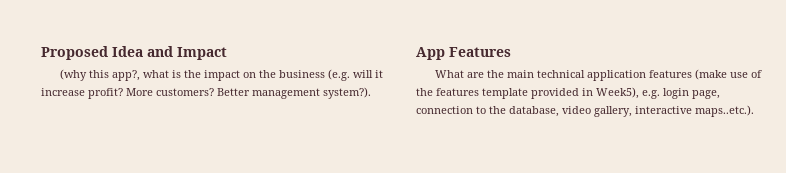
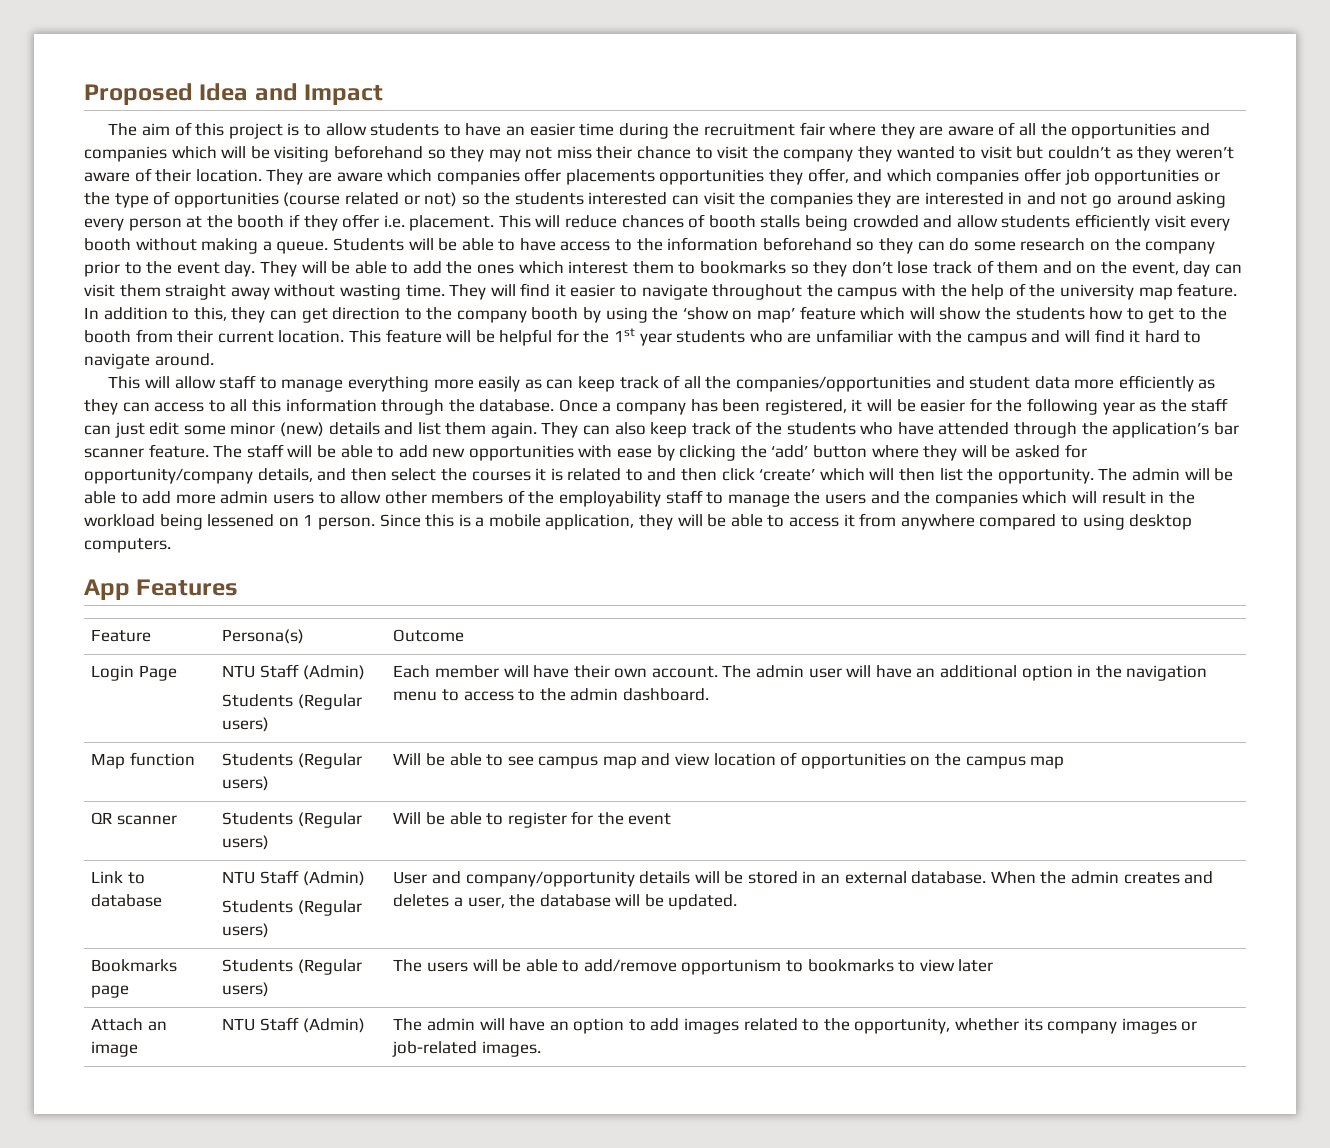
[59,69,383,81] [41,87,371,99] [416,47,511,60] [434,69,762,81] [416,87,720,99] [416,105,754,117] (why this app?, what is the impact on the business (e.g. will it increase profit? More customers? Better management system?). // App Features // What are the main technical application features (make use of the features template provided in Week5), e.g. login page, connection to the database, video gallery, interactive maps..etc.). -> [108,122,1210,139] [84,145,1234,162] [84,168,1220,185] [84,191,1227,208] [84,214,1231,231] [84,237,1216,254] [84,260,1242,277] [84,283,1238,300] [84,306,1227,323] [84,328,1202,346] [84,353,214,369] [108,375,1216,392] [84,398,1229,415] [84,421,1239,438] [84,444,1087,461] [84,468,1234,484] [84,490,1195,507] [84,513,1193,530] [84,538,171,553] [84,579,239,600] [91,629,152,642] [222,629,305,644] [393,629,465,642] [91,665,177,681] [222,664,365,680] [222,694,362,710] [222,717,270,732] [393,665,1208,681] [393,688,709,701] [91,752,195,769] [222,753,362,769] [222,776,270,791] [393,752,1065,769] [91,812,177,825] [222,812,362,828] [222,835,270,850] [393,811,672,828] [91,871,145,884] [91,894,163,907] [222,870,365,886] [222,900,362,916] [222,923,270,938] [393,871,1214,887] [393,894,738,910] [91,959,178,972] [91,985,130,998] [222,959,362,975] [222,982,270,997] [393,959,994,975] [91,1018,167,1031] [91,1041,139,1057] [222,1017,365,1033] [393,1018,1198,1034] [392,1041,541,1057] The aim of this project is to allow students to have an easier time during the recruitment fair where they are aware of all the opportunities and companies which will be visiting beforehand so they may not miss their chance to visit the company they wanted to visit but couldn’t as they weren’t aware of their location. They are aware which companies offer placements opportunities they offer, and which companies offer job opportunities or the type of opportunities (course related or not) so the students interested can visit the companies they are interested in and not go around asking every person at the booth if they offer i.e. placement. This will reduce chances of booth stalls being crowded and allow students efficiently visit every booth without making a queue. Students will be able to have access to the information beforehand so they can do some research on the company prior to the event day. They will be able to add the ones which interest them to bookmarks so they don’t lose track of them and on the event, day can visit them straight away without wasting time. They will find it easier to navigate throughout the campus with the help of the university map feature. In addition to this, they can get direction to the company booth by using the ‘show on map’ feature which will show the students how to get to the booth from their current location. This feature will be helpful for the 1st year students who are unfamiliar with the campus and will find it hard to navigate around. // This will allow staff to manage everything more easily as can keep track of all the companies/opportunities and student data more efficiently as they can access to all this information through the database. Once a company has been registered, it will be easier for the following year as the staff can just edit some minor (new) details and list them again. They can also keep track of the students who have attended through the application’s bar scanner feature. The staff will be able to add new opportunities with ease by clicking the ‘add’ button where they will be asked for opportunity/company details, and then select the courses it is related to and then click ‘create’ which will then list the opportunity. The admin will be able to add more admin users to allow other members of the employability staff to manage the users and the companies which will result in the workload being lessened on 1 person. Since this is a mobile application, they will be able to access it from anywhere compared to using desktop computers. // App Features // Feature | Persona(s) | Outcome // Login Page | NTU Staff (Admin) // Students (Regular users) | Each member will have their own account. The admin user will have an additional option in the navigation menu to access to the admin dashboard. // Map function | Students (Regular users) | Will be able to see campus map and view location of opportunities on the campus map // QR scanner | Students (Regular users) | Will be able to register for the event // Link to database | NTU Staff (Admin) // Students (Regular users) | User and company/opportunity details will be stored in an external database. When the admin creates and deletes a user, the database will be updated. // Bookmarks page | Students (Regular users) | The users will be able to add/remove opportunism to bookmarks to view later // Attach an image | NTU Staff (Admin) | The admin will have an option to add images related to the opportunity, whether its company images or job-related images.

